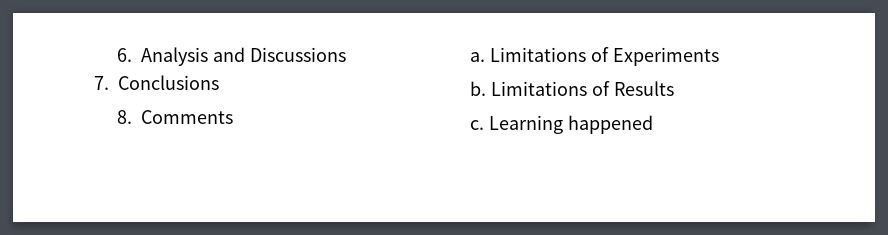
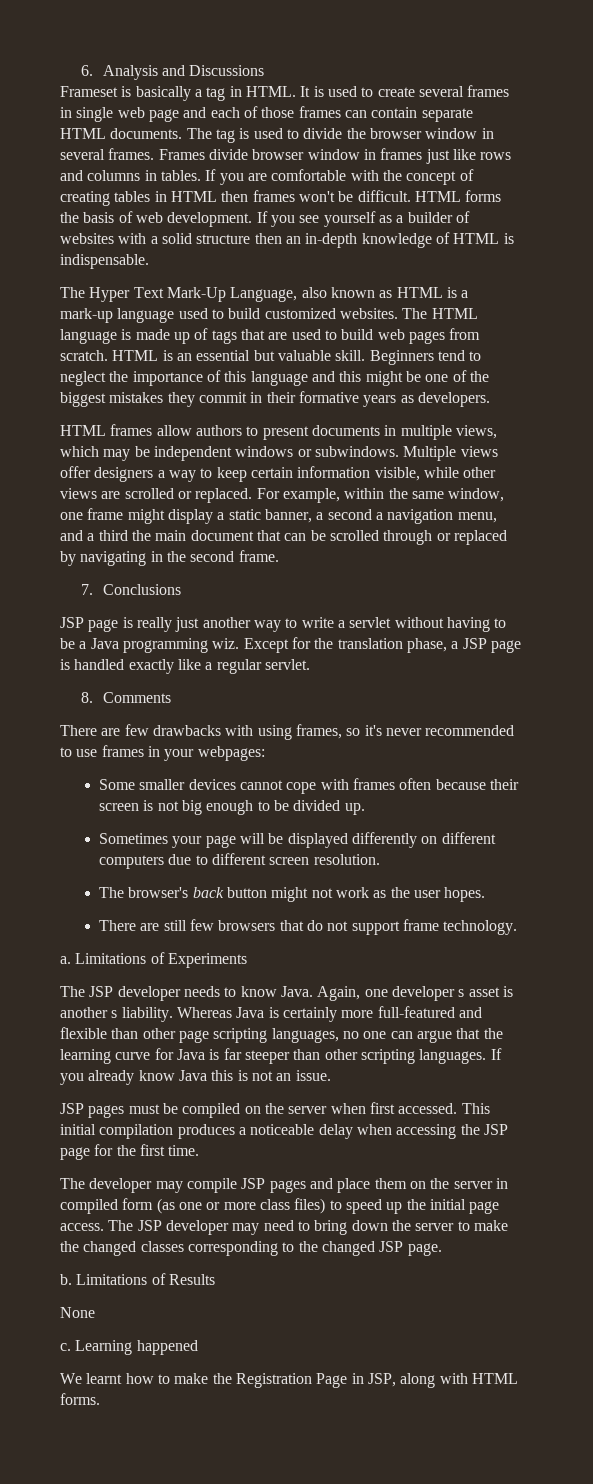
[94,75,219,90] [117,110,234,124] [470,47,719,66] 7. Conclusions // 8. Comments // a. Limitations of Experiments -> [60,85,510,101] [60,106,473,122] [60,128,494,143] [60,148,512,164] [60,169,474,185] [60,190,502,206] [60,211,470,227] [60,232,514,248] [60,254,149,269] [60,287,469,302] [60,308,478,323] [60,328,481,344] [60,350,482,365] [60,370,489,386] [60,391,490,407] [60,424,497,440] [60,446,498,461] [60,466,497,482] [60,488,505,503] [60,508,497,524] [60,530,507,545] [60,550,279,566] [81,584,181,595] [60,617,507,632] [60,637,521,653] [60,659,310,674] [81,692,171,703] [60,724,515,740] [60,745,265,761] [98,778,519,794] [98,800,365,815] [98,832,496,848] [98,853,380,869] [98,887,486,902] [98,919,518,935] [60,952,247,968] [60,986,513,1001] [60,1006,482,1022] [60,1027,503,1043] [60,1048,502,1064] [60,1070,331,1085] [60,1102,490,1118] [60,1124,508,1139] [60,1144,200,1160] [60,1178,508,1193] [60,1198,500,1214] [60,1220,508,1235] [60,1241,442,1256] Frameset is basically a tag in HTML. It is used to create several frames in single web page and each of those frames can contain separate HTML documents. The tag is used to divide the browser window in several frames. Frames divide browser window in frames just like rows and columns in tables. If you are comfortable with the concept of creating tables in HTML then frames won't be difficult. HTML forms the basis of web development. If you see yourself as a builder of websites with a solid structure then an in-depth knowledge of HTML is indispensable. // The Hyper Text Mark-Up Language, also known as HTML is a mark-up language used to build customized websites. The HTML language is made up of tags that are used to build web pages from scratch. HTML is an essential but valuable skill. Beginners tend to neglect the importance of this language and this might be one of the biggest mistakes they commit in their formative years as developers. // HTML frames allow authors to present documents in multiple views, which may be independent windows or subwindows. Multiple views offer designers a way to keep certain information visible, while other views are scrolled or replaced. For example, within the same window, one frame might display a static banner, a second a navigation menu, and a third the main document that can be scrolled through or replaced by navigating in the second frame. // 7. Conclusions // JSP page is really just another way to write a servlet without having to be a Java programming wiz. Except for the translation phase, a JSP page is handled exactly like a regular servlet. // 8. Comments // There are few drawbacks with using frames, so it's never recommended to use frames in your webpages: // Some smaller devices cannot cope with frames often because their screen is not big enough to be divided up. // Sometimes your page will be displayed differently on different computers due to different screen resolution. // The browser's back button might not work as the user hopes. // There are still few browsers that do not support frame technology. // a. Limitations of Experiments // The JSP developer needs to know Java. Again, one developer s asset is another s liability. Whereas Java is certainly more full-featured and flexible than other page scripting languages, no one can argue that the learning curve for Java is far steeper than other scripting languages. If you already know Java this is not an issue. // JSP pages must be compiled on the server when first accessed. This initial compilation produces a noticeable delay when accessing the JSP page for the first time. // The developer may compile JSP pages and place them on the server in compiled form (as one or more class files) to speed up the initial page access. The JSP developer may need to bring down the server to make the changed classes corresponding to the changed JSP page.
(674, 88) none -> [60,1307,95,1318] // None
(653, 124) none -> [60,1373,518,1388] [60,1393,100,1405] // We learnt how to make the Registration Page in JSP, along with HTML forms.

